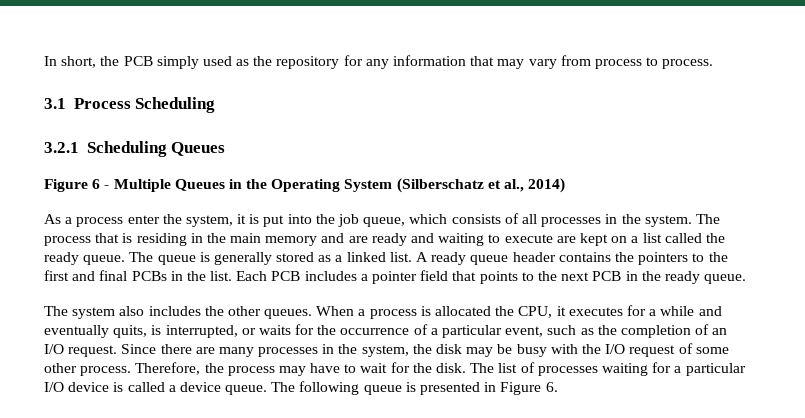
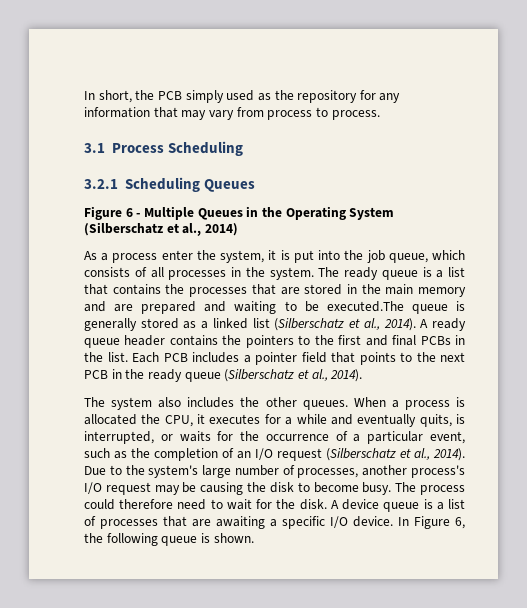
[44,233,187,246] process that is residing -> [344,267,465,280] [84,284,343,297] ready queue is a list that contains the processes that are stored
[371,233,407,246] ready -> [141,301,197,314] prepared
[504,233,725,246] [44,252,154,265] execute are kept on a list called the ready queue. The -> [304,301,404,312] be executed.The
[389,252,412,262] list. -> [252,318,416,331] list (Silberschatz et al., 2014).
[704,274,747,284] queue. -> [184,369,363,382] queue (Silberschatz et al., 2014).
[68,343,729,357] [44,362,341,376] request. Since there are many processes in the system, the disk may be busy with the I/O request of some other process. Therefore, the process may have -> [277,448,465,461] [84,465,465,478] [84,482,465,495] [84,499,207,510] request (Silberschatz et al., 2014). Due to the system's large number of processes, another process's I/O request may be causing the disk to become busy. The process could therefore need
[470,362,746,376] [44,381,558,395] The list of processes waiting for a particular I/O device is called a device queue. The following queue is presented in Figure 6. -> [330,499,465,512] [84,516,465,529] [84,533,254,546] A device queue is a list of processes that are awaiting a specific I/O device. In Figure 6, the following queue is shown.

